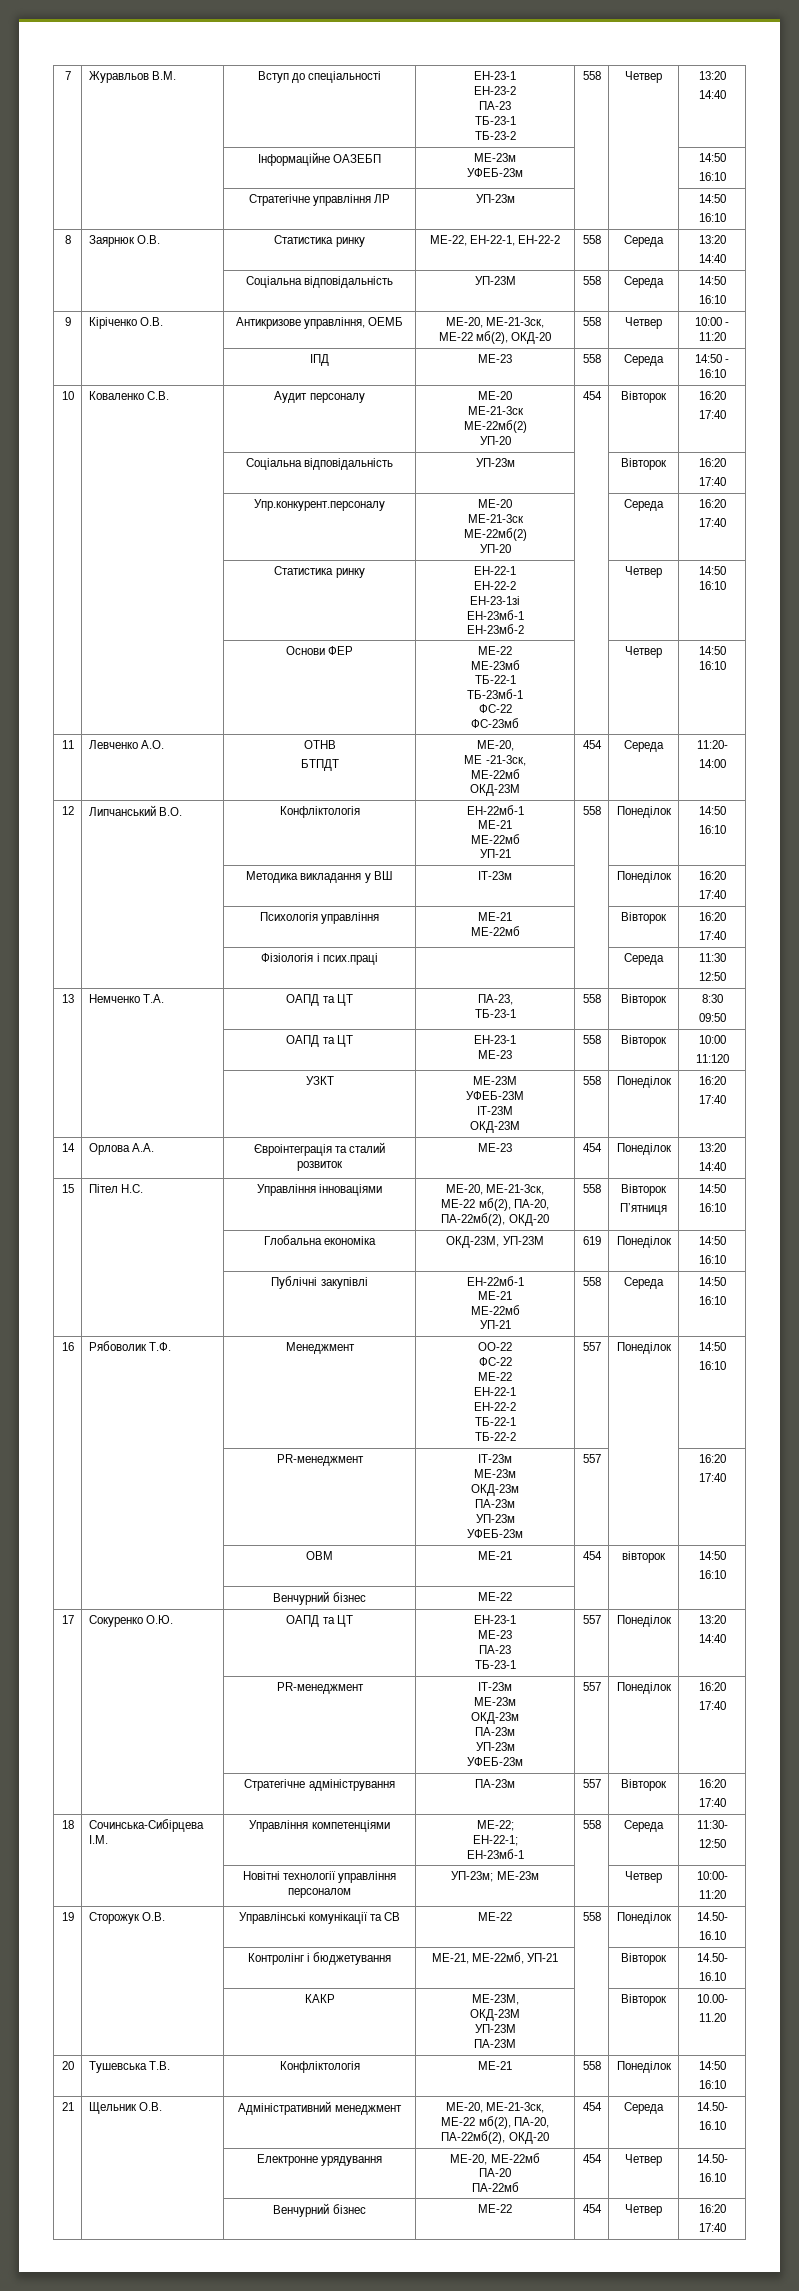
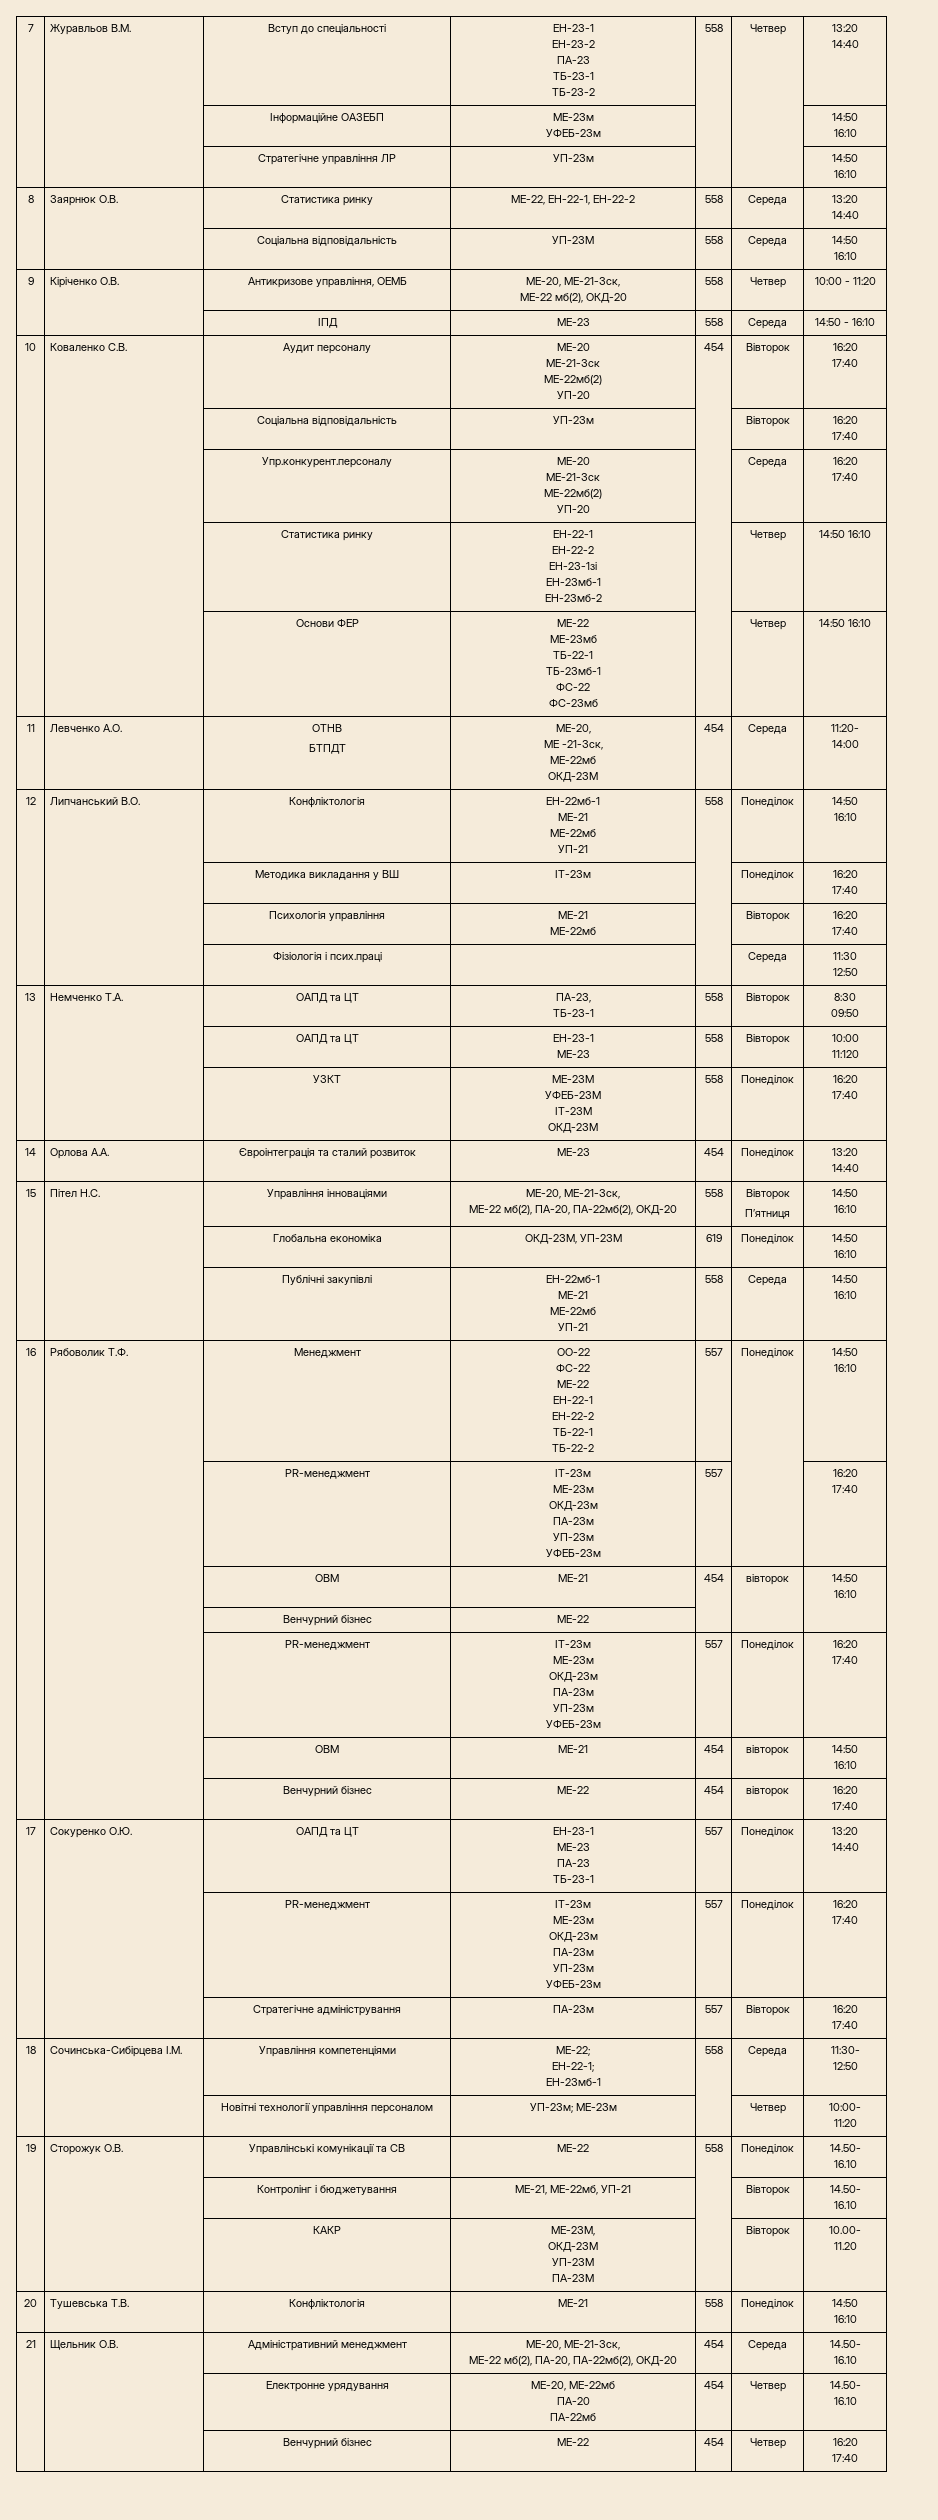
(512, 1596) none -> [284,1640,370,1650] [555,1640,591,1648] [552,1656,594,1664] [548,1672,598,1682] [552,1688,594,1696] [552,1704,594,1712] [545,1720,601,1728] [704,1640,723,1648] [741,1640,794,1650] [832,1640,858,1648] [832,1656,858,1664] [315,1745,339,1753] [558,1745,588,1753] [703,1745,724,1753] [746,1745,789,1756] [832,1745,858,1753] [833,1761,857,1769] [282,1786,372,1797] [557,1786,589,1794] [703,1786,724,1794] [746,1786,789,1797] [832,1786,858,1794] [832,1802,858,1810] // | | PR-менеджмент | ІТ-23м // МЕ-23м // ОКД-23м // ПА-23м // УП-23м // УФЕБ-23м | 557 | Понеділок | 16:20 // 17:40 // | | ОВМ | МЕ-21 | 454 | вівторок | 14:50 // 16:10 // | | Венчурний бізнес | МЕ-22 | 454 | вівторок | 16:20 // 17:40

